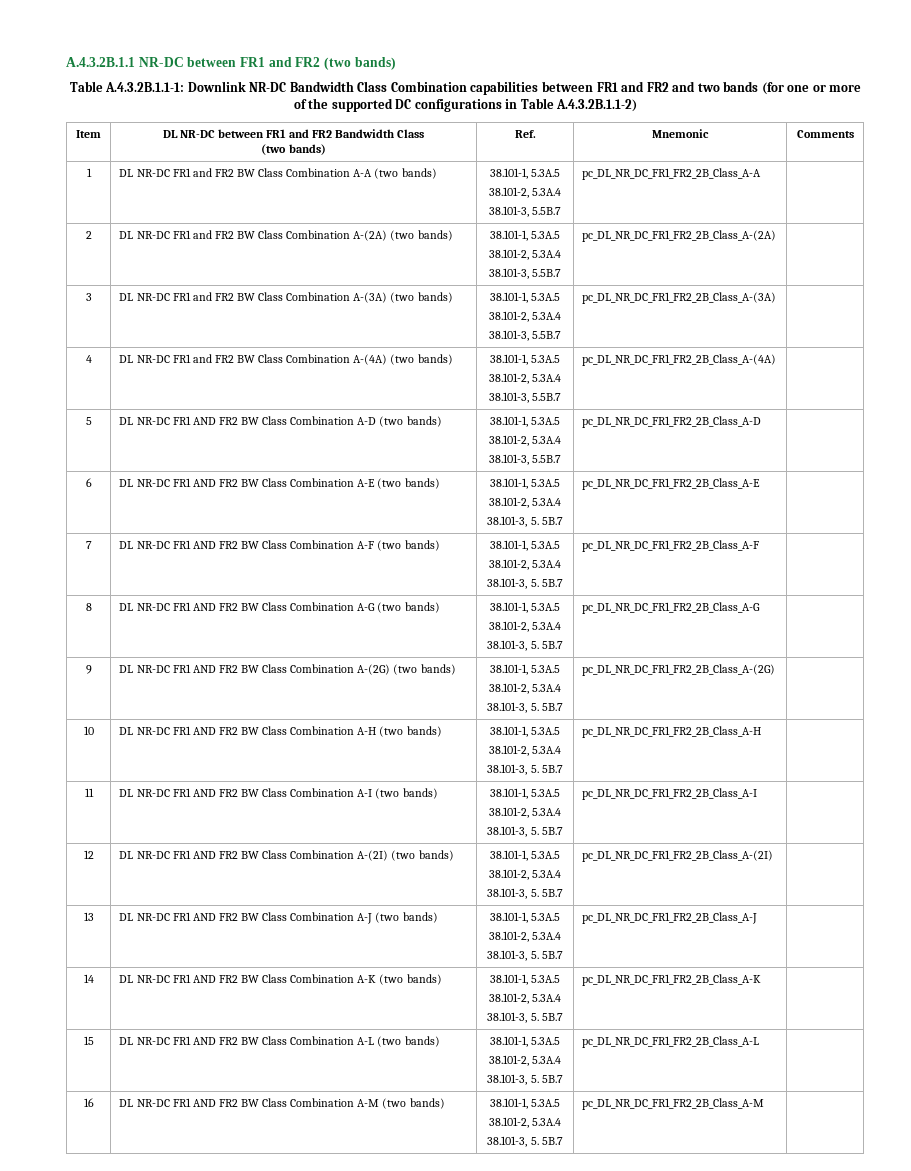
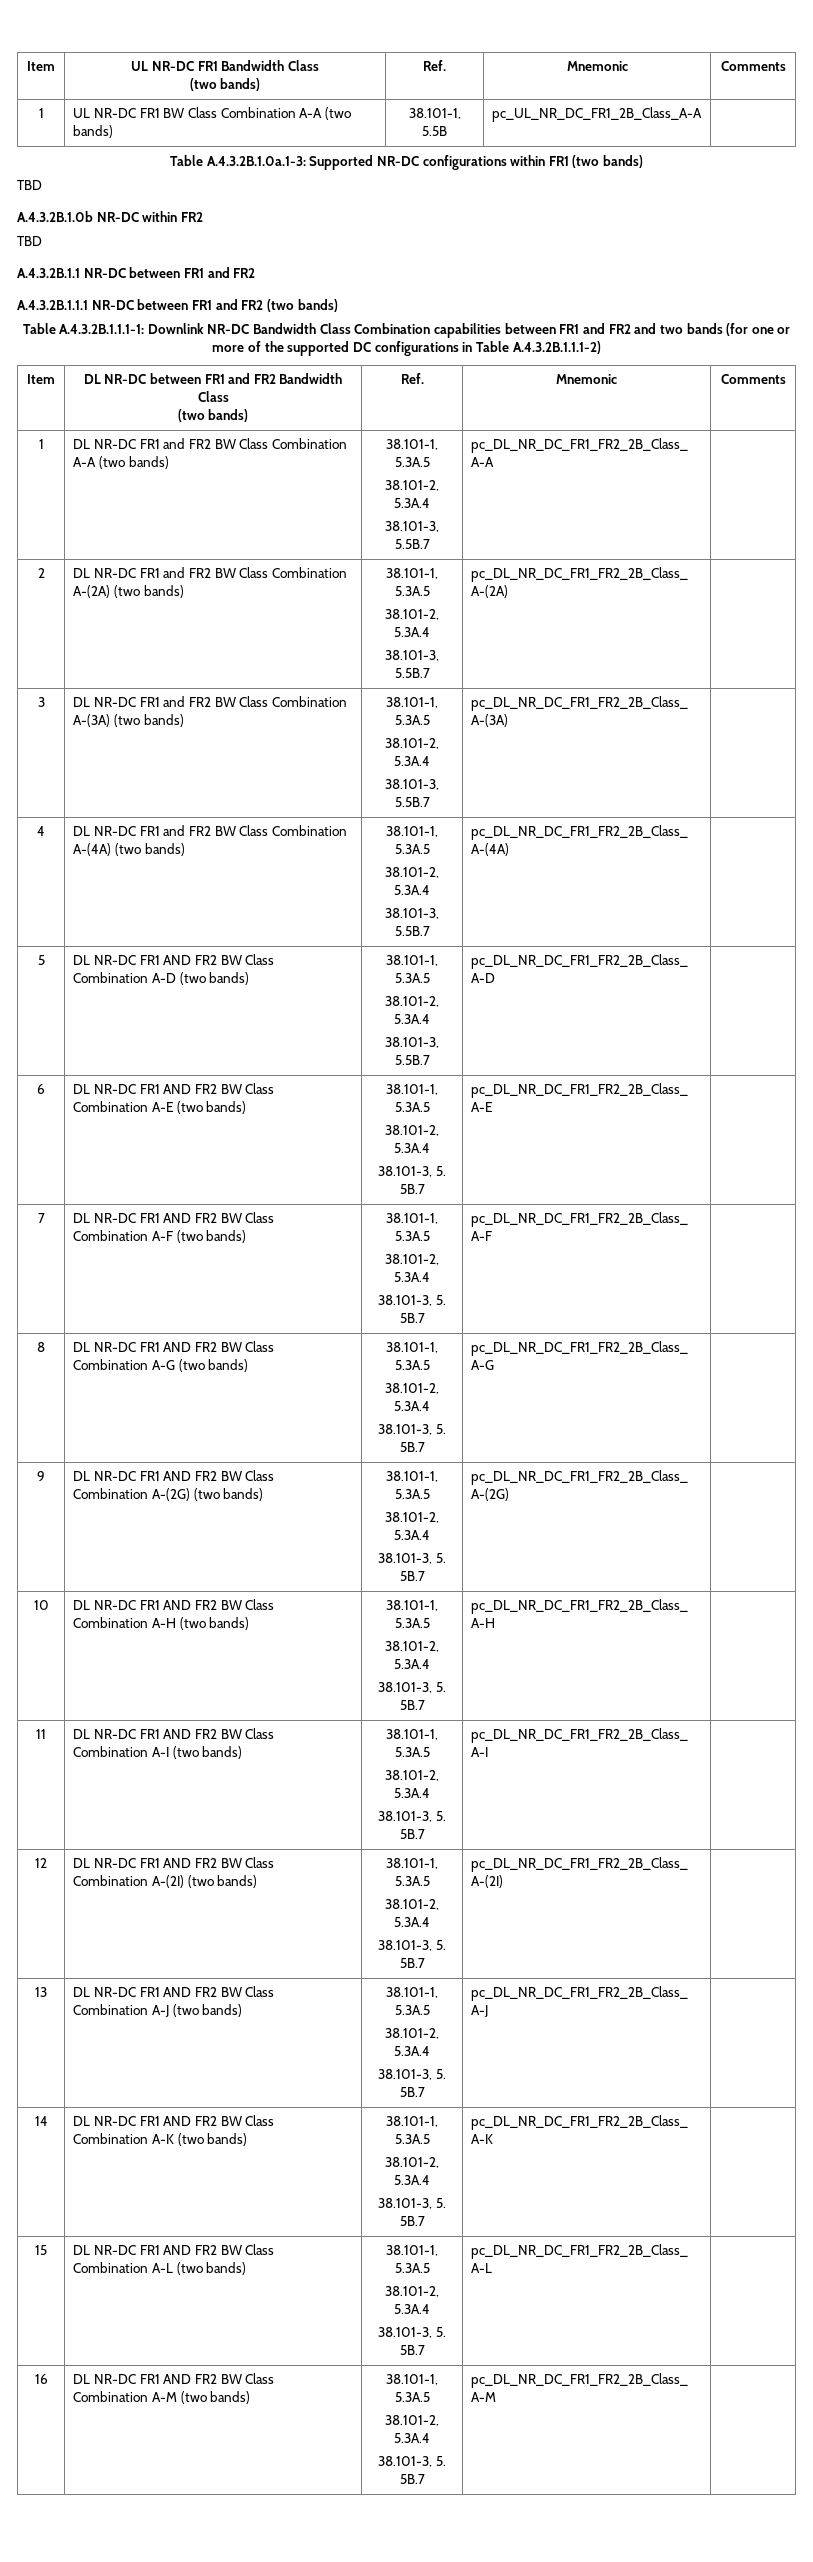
(66, 62) none -> [27,61,55,71] [131,60,319,71] [189,78,261,91] [423,60,446,71] [566,61,628,71] [720,61,786,71] [38,108,44,118] [73,107,351,120] [73,125,114,138] [408,108,461,119] [422,126,447,136] [492,107,703,122] [169,155,644,170] [17,180,42,190] [17,211,203,222] [17,236,42,246] Item | UL NR-DC FR1 Bandwidth Class // (two bands) | Ref. | Mnemonic | Comments // 1 | UL NR-DC FR1 BW Class Combination A-A (two bands) | 38.101-1, 5.5B | pc_UL_NR_DC_FR1_2B_Class_A-A | // Table A.4.3.2B.1.0a.1-3: Supported NR-DC configurations within FR1 (two bands) // TBD // A.4.3.2B.1.0b NR-DC within FR2 // TBD //
(321, 62) none -> [17,299,264,310] // A.4.3.2B.1.1.1 NR-DC between FR1 and FR2
[105,82,185,92] A.4.3.2B.1.1-1: -> [59,324,145,334] A.4.3.2B.1.1.1-1:
[556,99,638,112] A.4.3.2B.1.1-2) -> [512,341,601,354] A.4.3.2B.1.1.1-2)

